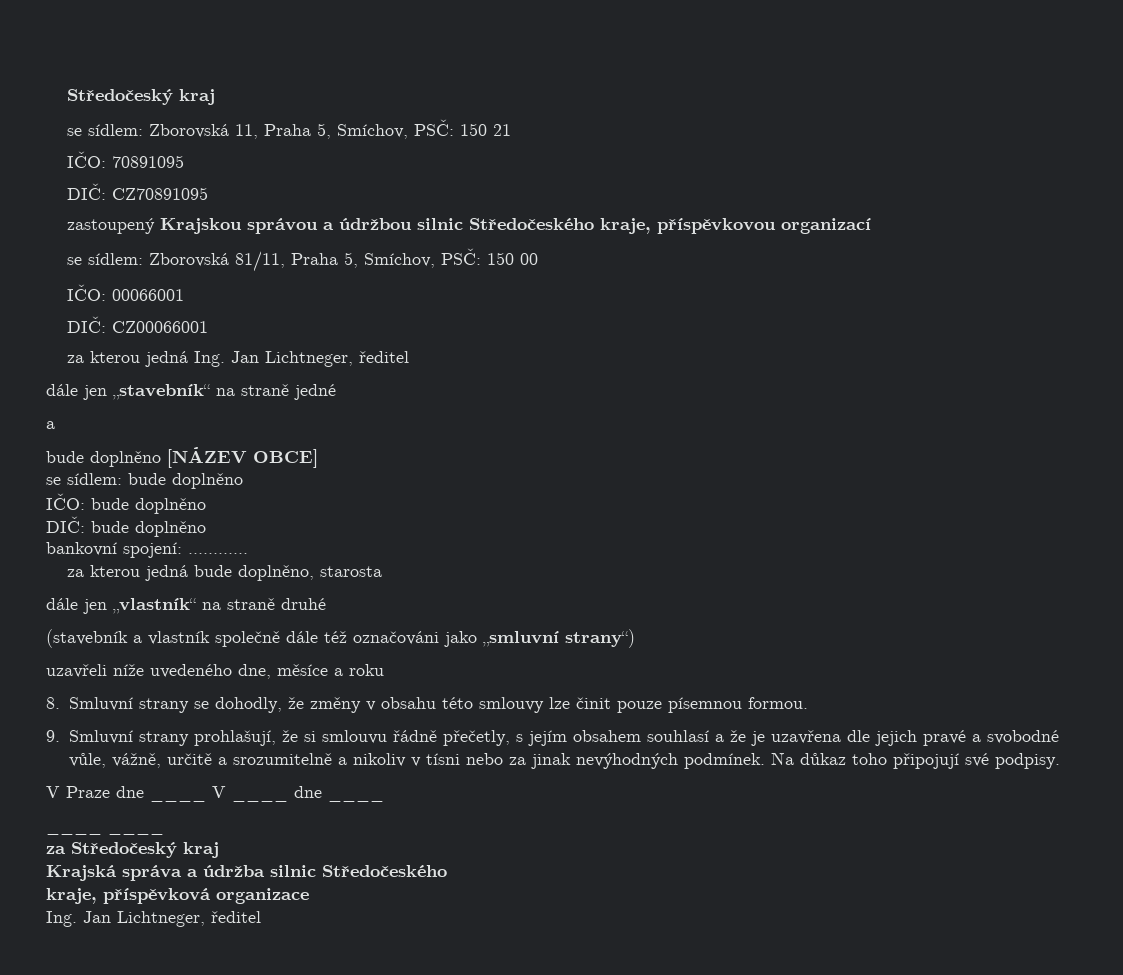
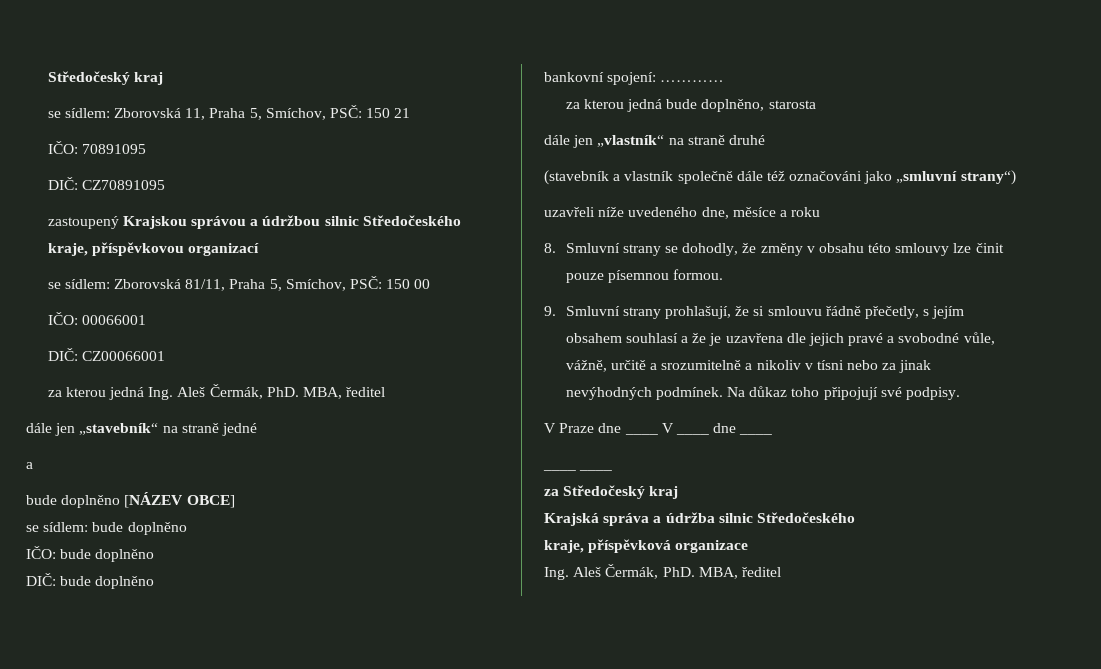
[230,351,353,367] Jan Lichtneger, -> [177,384,342,399] Aleš Čermák, PhD. MBA,
[83,911,205,927] Jan Lichtneger, -> [573,564,738,579] Aleš Čermák, PhD. MBA,

